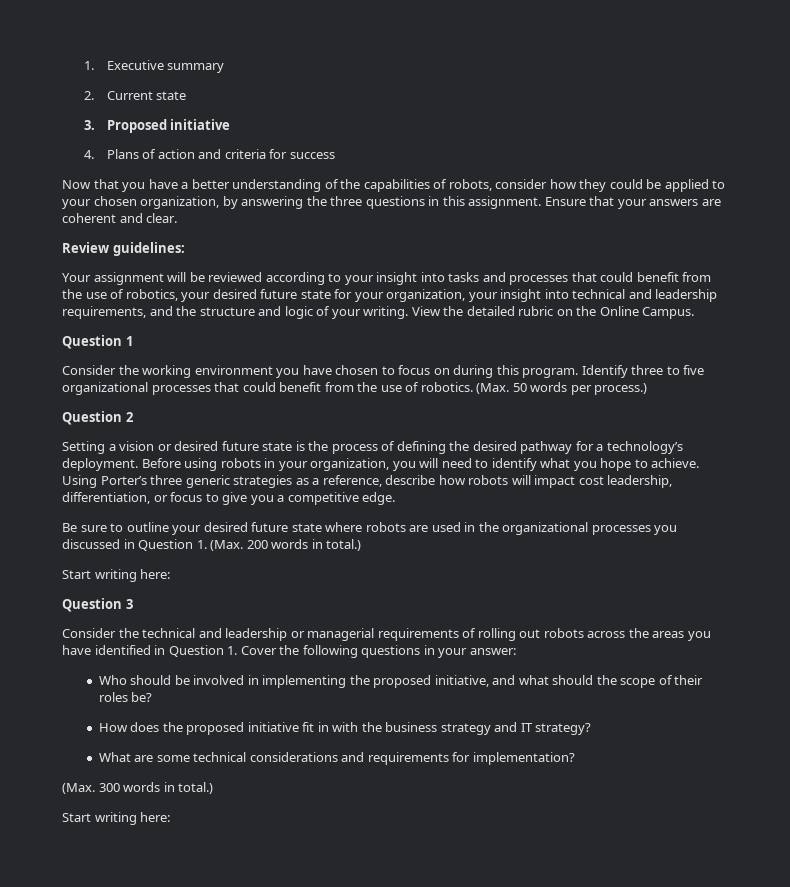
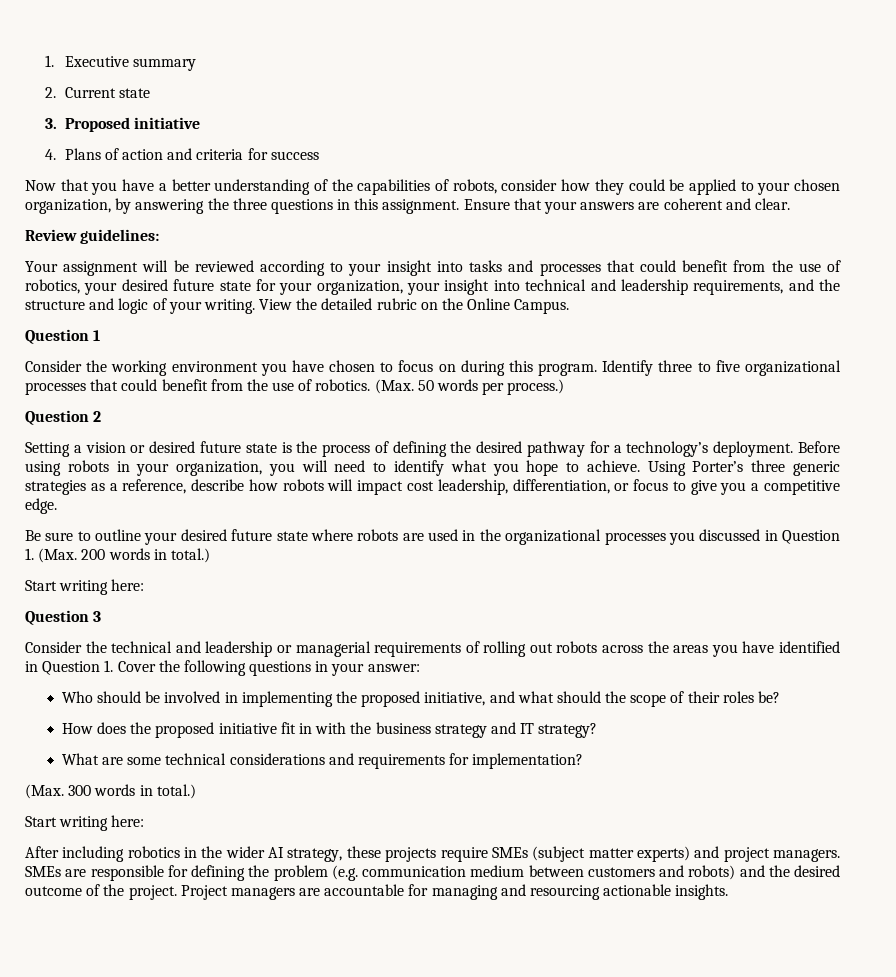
(171, 817) none -> [25,846,841,862] [25,865,840,881] [25,884,729,900] // After including robotics in the wider AI strategy, these projects require SMEs (subject matter experts) and project managers. SMEs are responsible for defining the problem (e.g. communication medium between customers and robots) and the desired outcome of the project. Project managers are accountable for managing and resourcing actionable insights.

